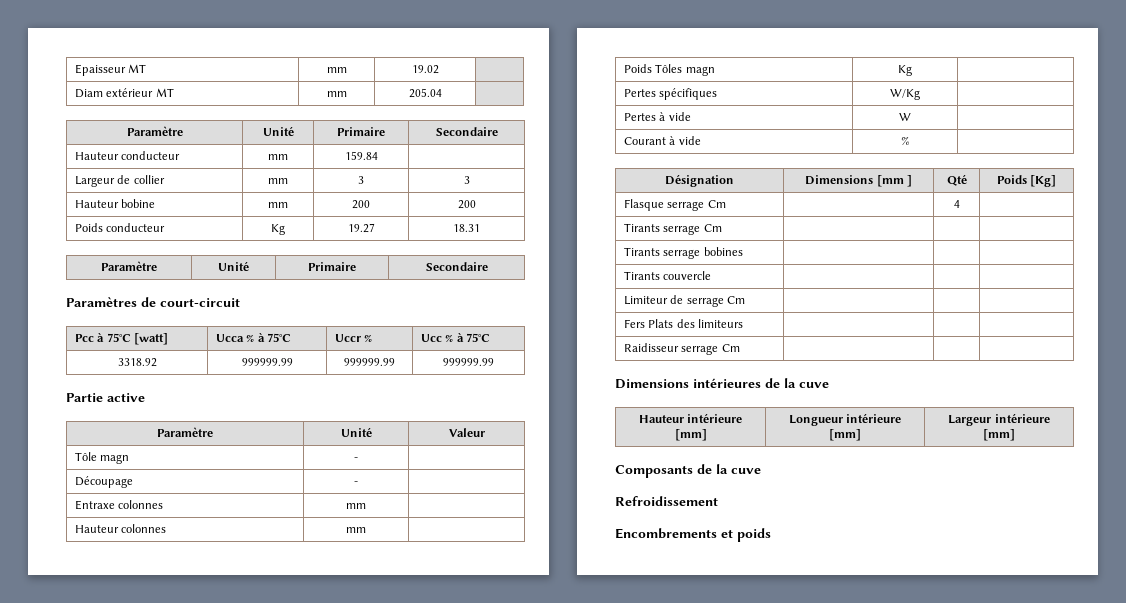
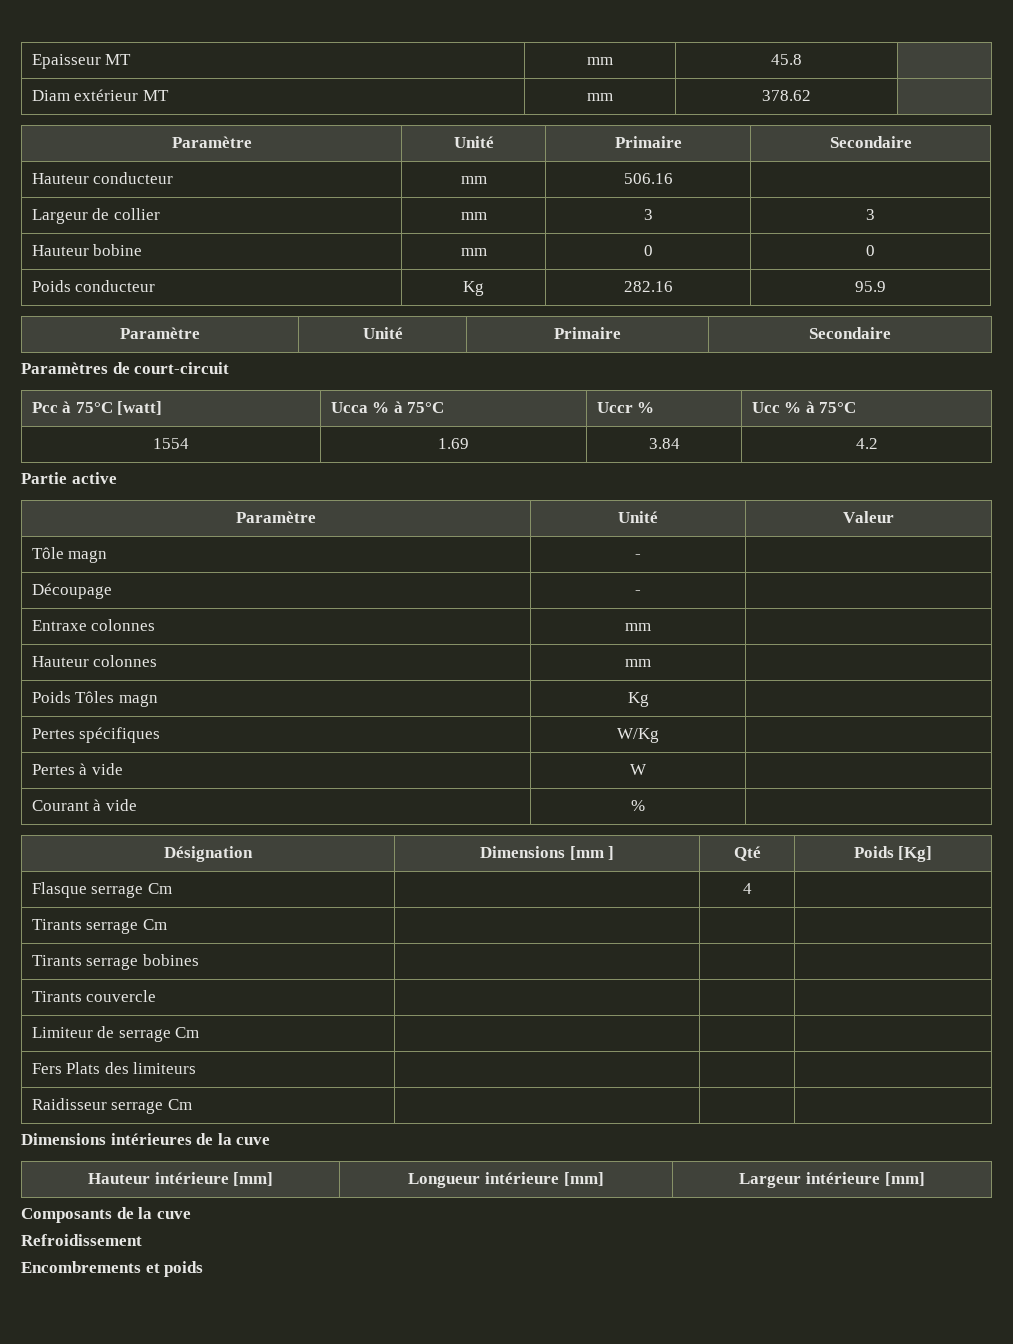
[411,65,439,74] 19.02 -> [771,54,802,65] 45.8
[408,88,442,98] 205.04 -> [762,90,811,101] 378.62
[344,151,378,160] 159.84 -> [623,173,673,184] 506.16
[352,200,370,209] [457,200,476,209] 200 | 200 -> [643,245,653,256] [866,245,875,256] 0 | 0
[347,223,375,233] [453,224,480,232] 19.27 | 18.31 -> [623,281,673,292] [855,281,886,292] 282.16 | 95.9
[117,358,157,367] [241,358,293,366] [344,358,395,366] [443,358,494,366] 3318.92 | 999999.99 | 999999.99 | 999999.99 -> [153,438,189,449] [438,438,469,449] [648,438,680,449] [855,438,878,449] 1554 | 1.69 | 3.84 | 4.2

